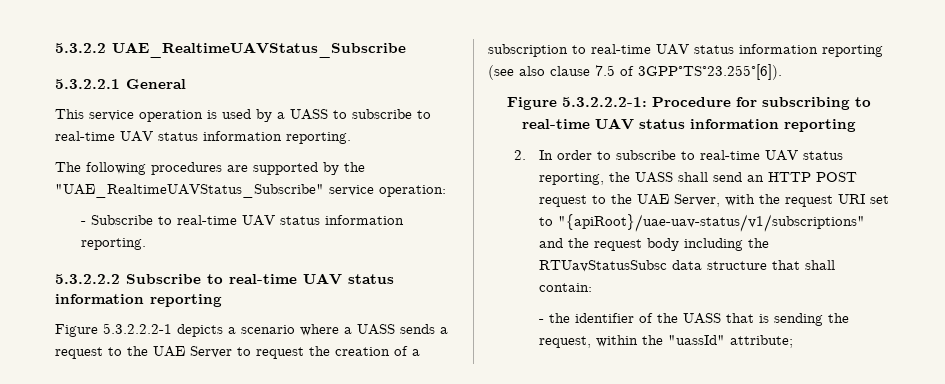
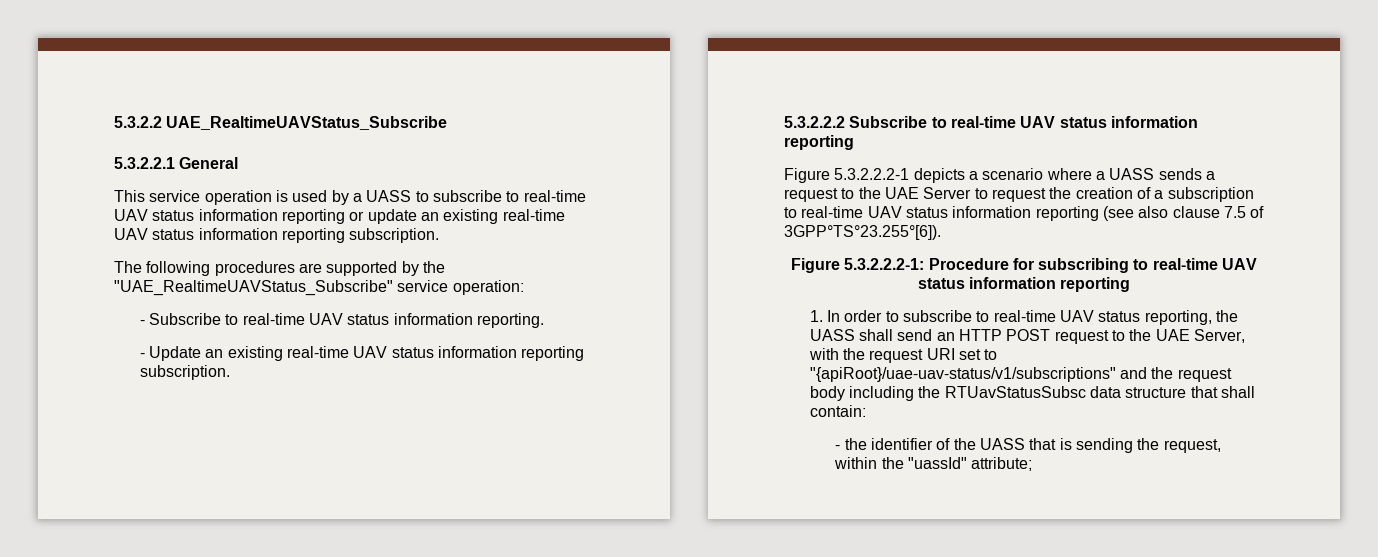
[286,132,351,144] reporting. -> [281,209,565,224] [114,228,440,243] reporting or update an existing real-time UAV status information reporting subscription.
(146, 244) none -> [139,346,585,361] [139,365,230,380] // - Update an existing real-time UAV status information reporting subscription.
[513,150,526,160] 2. -> [809,310,823,322] 1.

